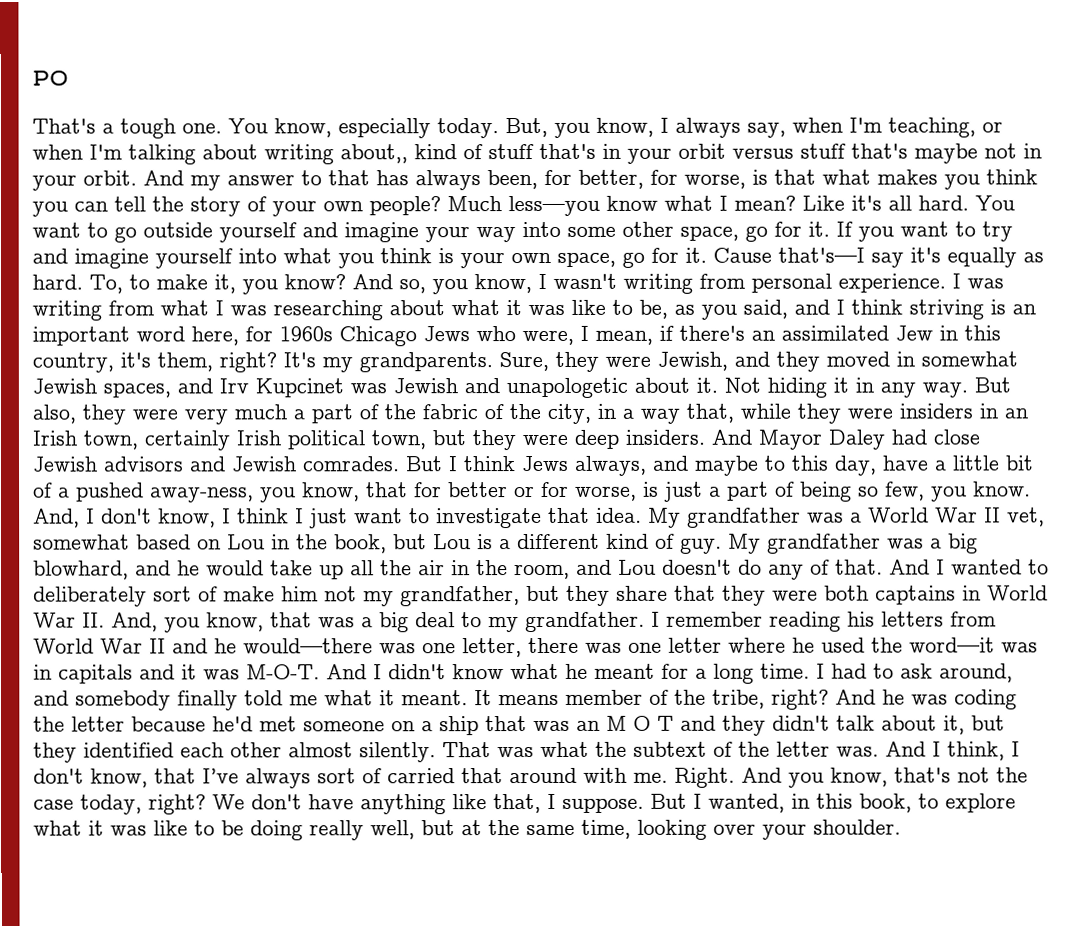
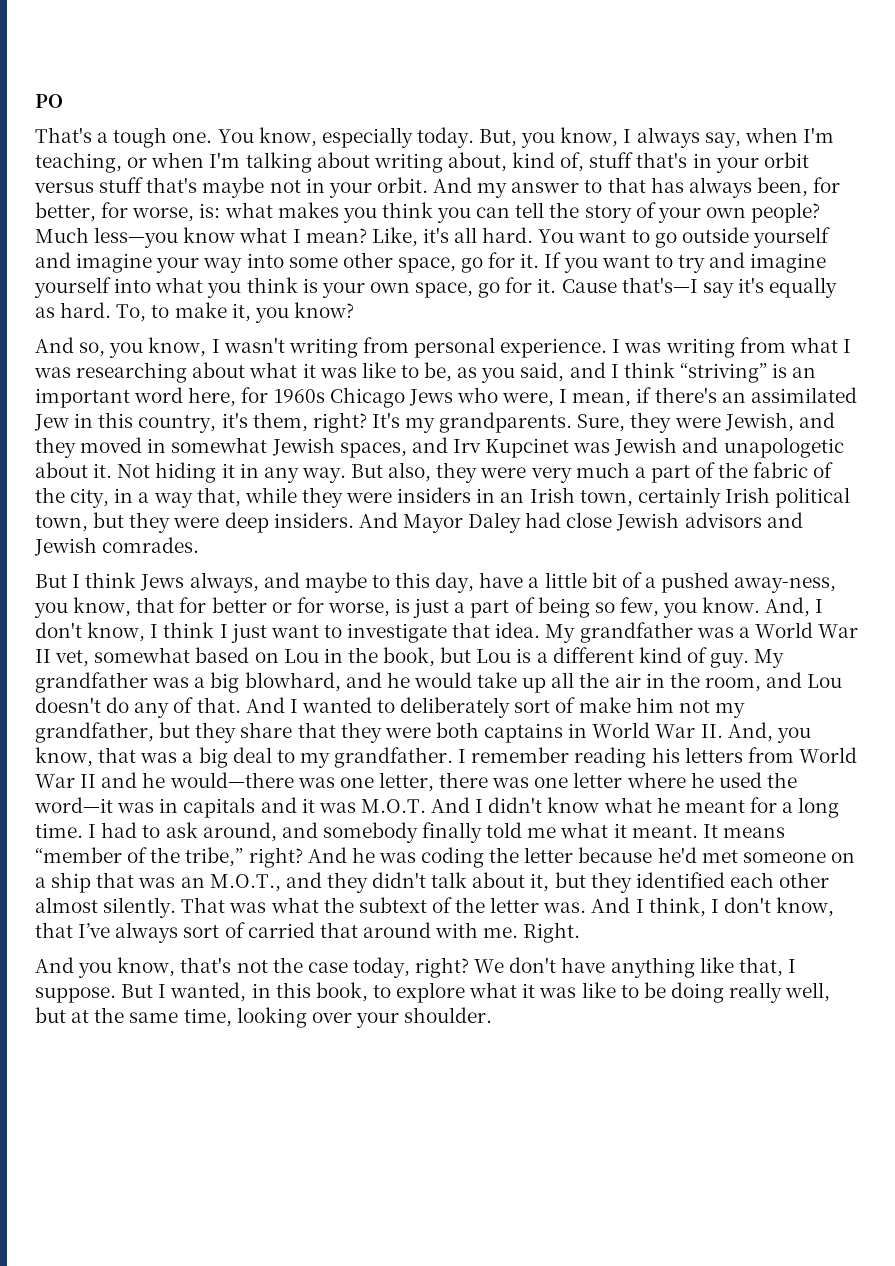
[340,144,483,164] about,, kind of -> [447,152,585,172] about, kind of,
[752,169,816,185] is that -> [199,203,221,218] is:
[802,195,845,211] Like -> [371,227,418,247] Like,
(346, 282) none -> (354, 310) //
[909,299,984,320] striving -> [679,363,767,383] “striving”
(400, 464) none -> (200, 545) //
[246,664,320,680] M-O-T. -> [360,799,426,813] M.O.T.
[565,689,765,709] member of the tribe, -> [35,847,244,867] “member of the tribe,”
[606,715,674,731] M O T -> [209,874,281,892] M.O.T.,
(735, 777) none -> (581, 932) //

